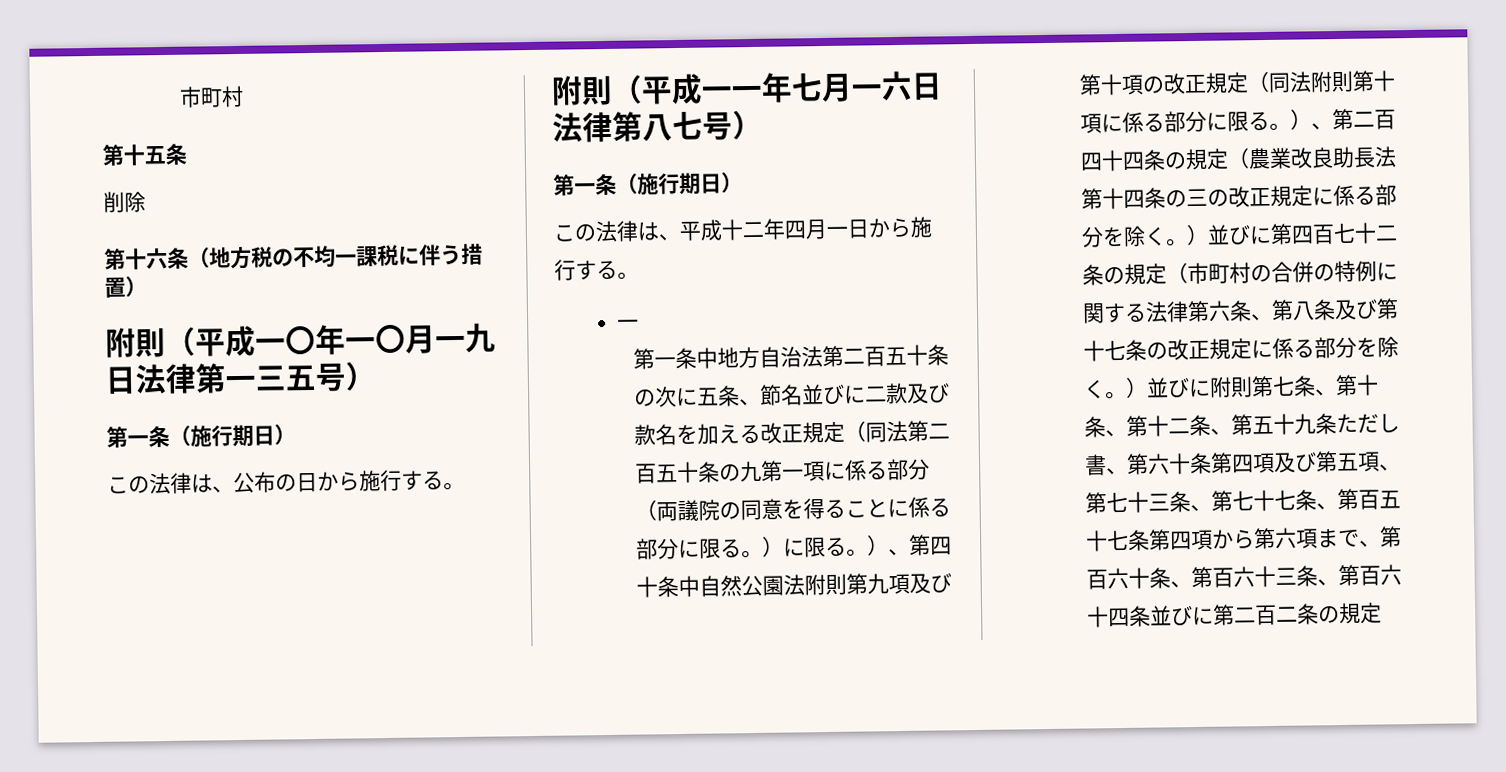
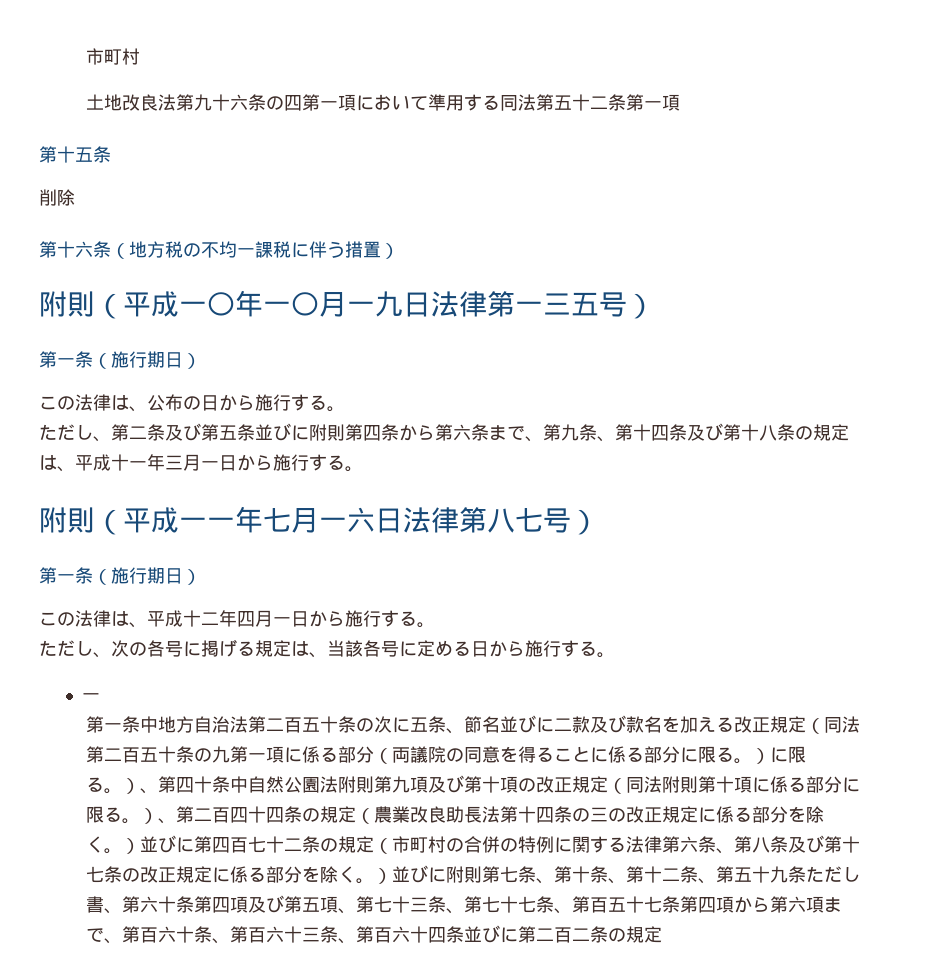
[179,85,245,108] 市町村 -> [86,48,141,65] [86,94,681,111] 市町村 // 土地改良法第九十六条の四第一項において準用する同法第五十二条第一項
(465, 486) none -> [39,423,849,442] [39,454,363,472] // ただし、第二条及び第五条並びに附則第四条から第六条まで、第九条、第十四条及び第十八条の規定は、平成十一年三月一日から施行する。
(639, 275) none -> [39,639,615,658] // ただし、次の各号に掲げる規定は、当該各号に定める日から施行する。

